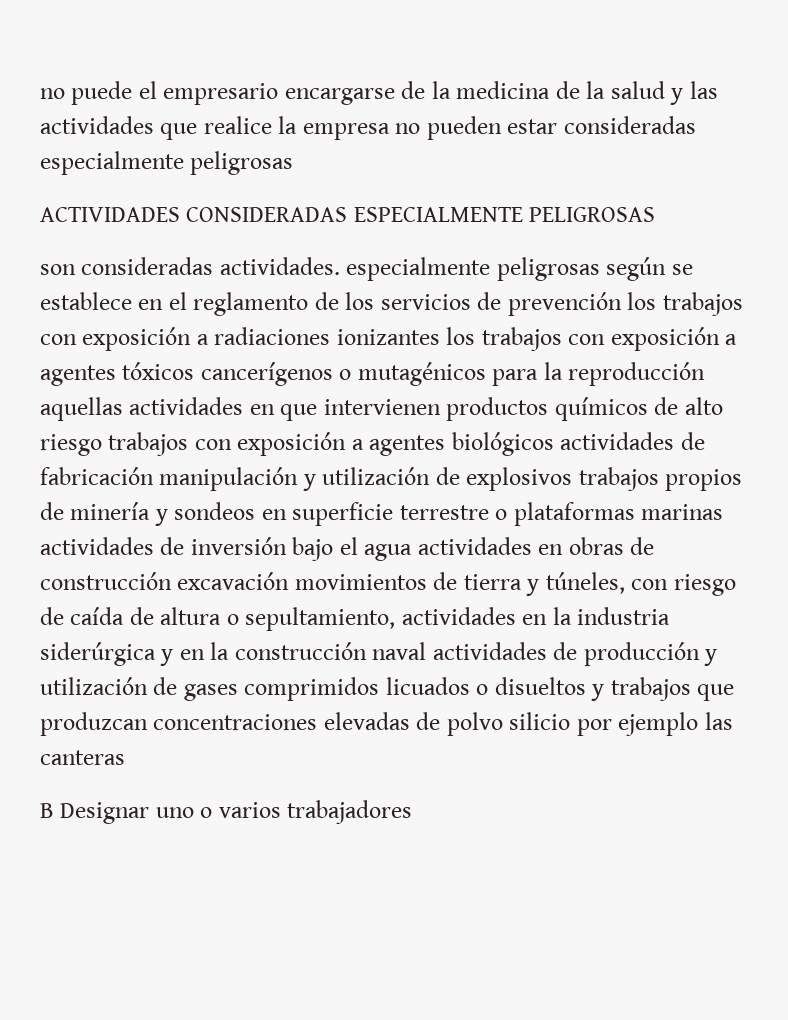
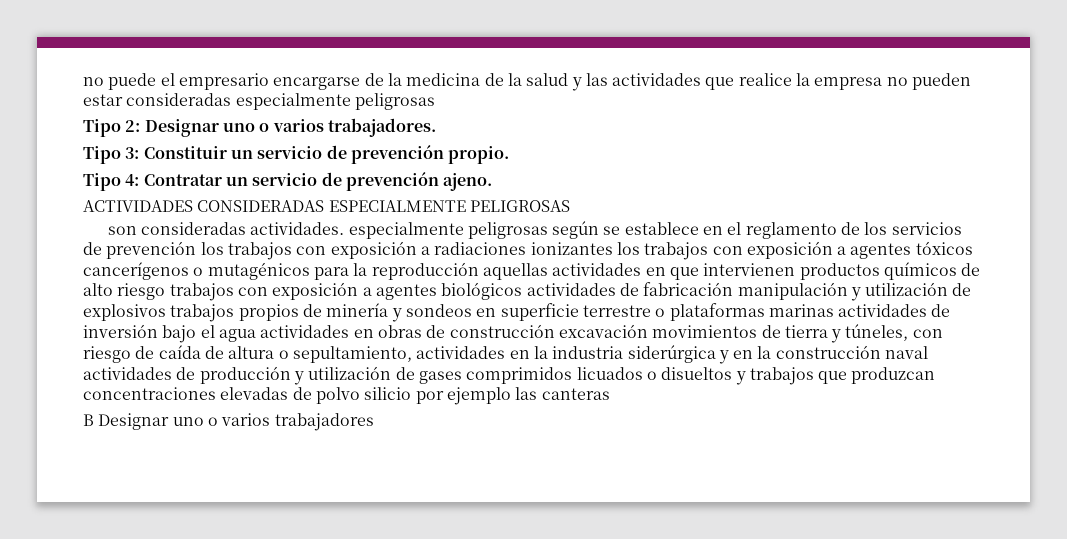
(294, 163) none -> [83,118,436,137] [83,145,510,164] [83,172,493,191] // Tipo 2: Designar uno o varios trabajadores. // Tipo 3: Constituir un servicio de prevención propio. // Tipo 4: Contratar un servicio de prevención ajeno.

